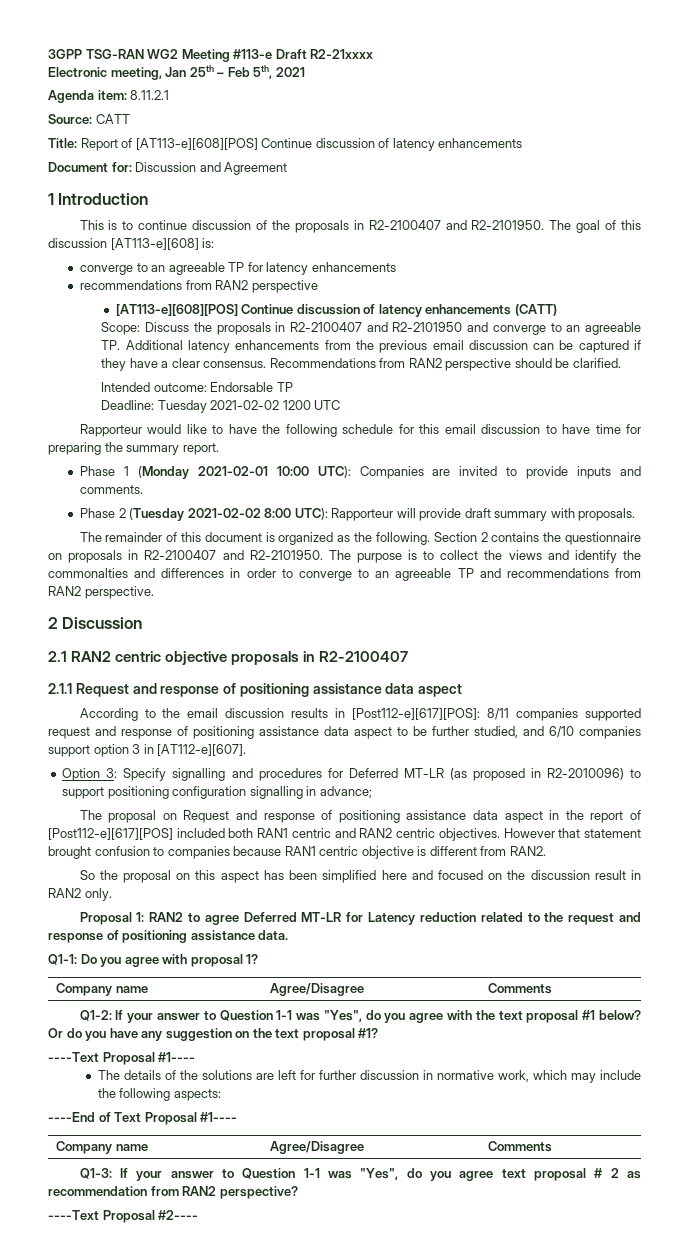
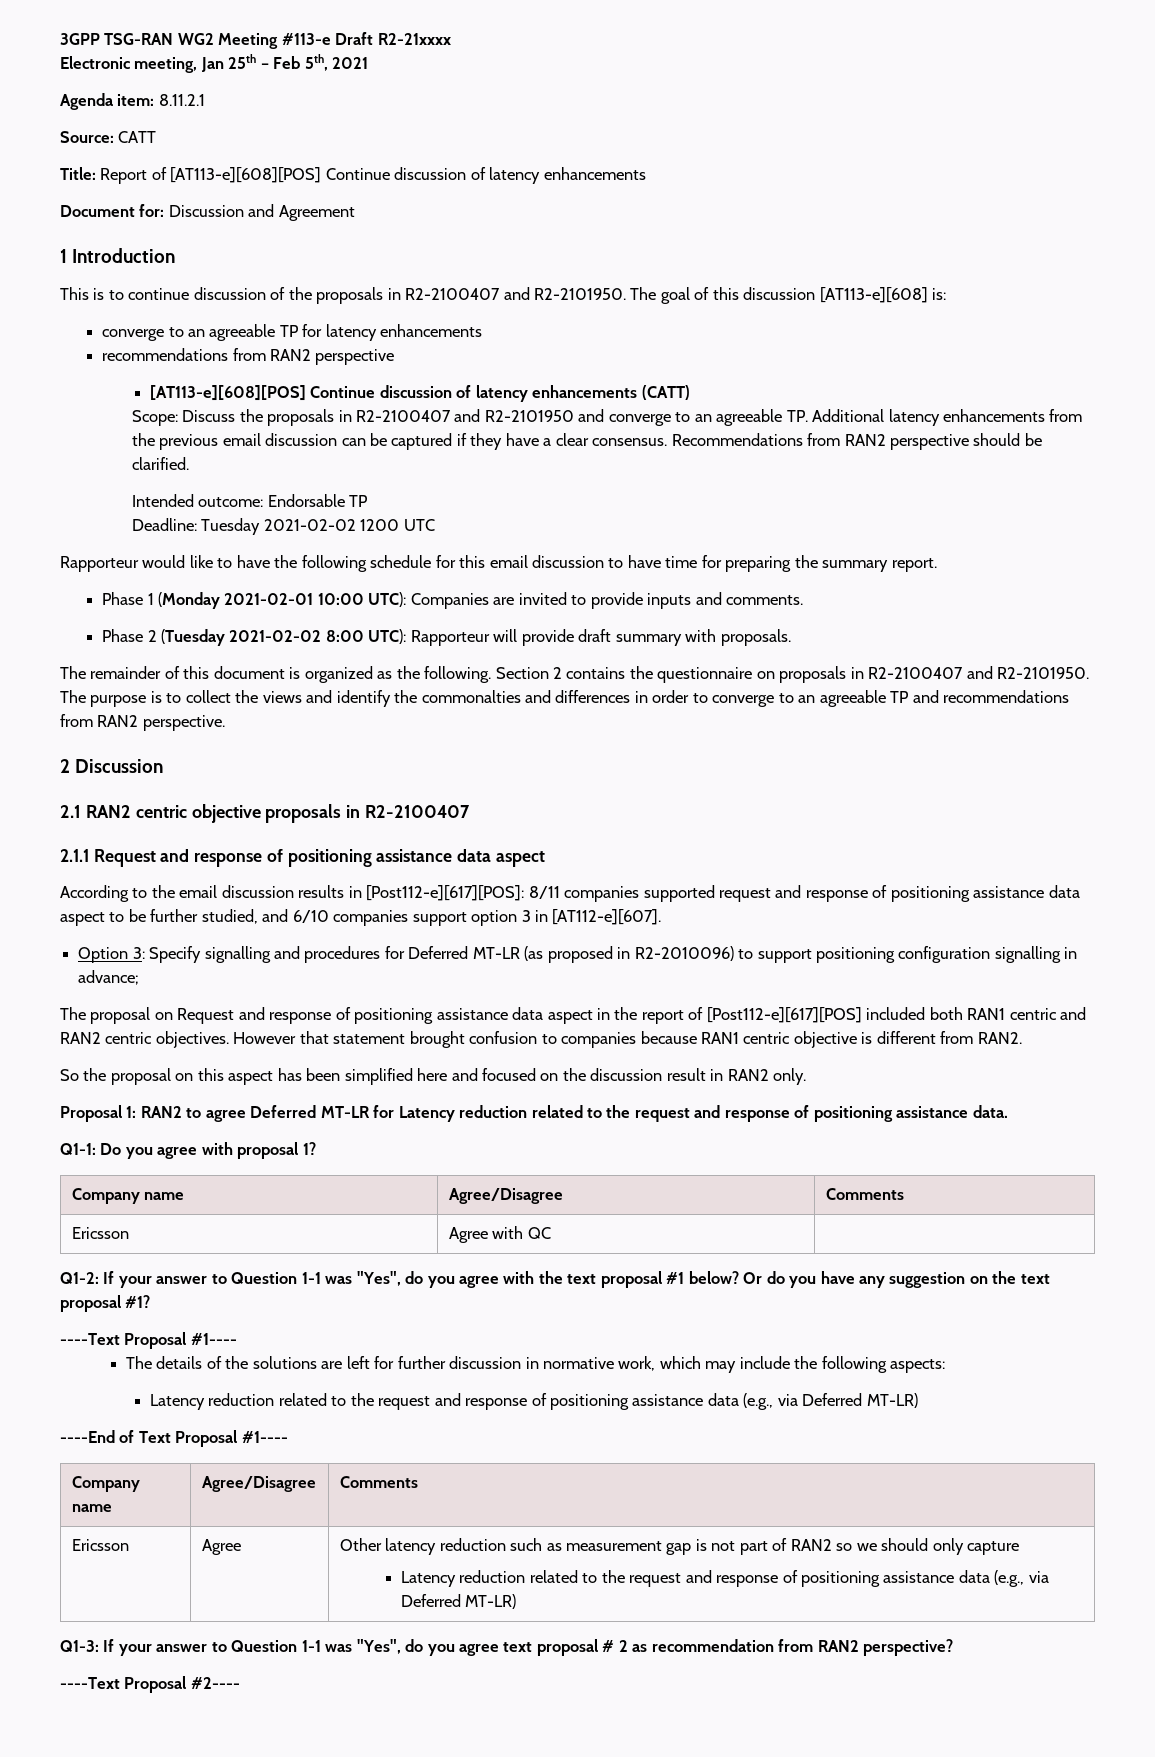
(553, 988) none -> [71,1227,129,1239] [448,1226,551,1243] // Ericsson | Agree with QC |
(221, 1095) none -> [149,1393,918,1410] // Latency reduction related to the request and response of positioning assistance data (e.g., via Deferred MT-LR)
(553, 1146) none -> [71,1539,129,1551] [201,1539,241,1555] [339,1538,1019,1555] [400,1570,1049,1587] [400,1594,517,1609] // Ericsson | Agree | Other latency reduction such as measurement gap is not part of RAN2 so we should only capture // Latency reduction related to the request and response of positioning assistance data (e.g., via Deferred MT-LR)

